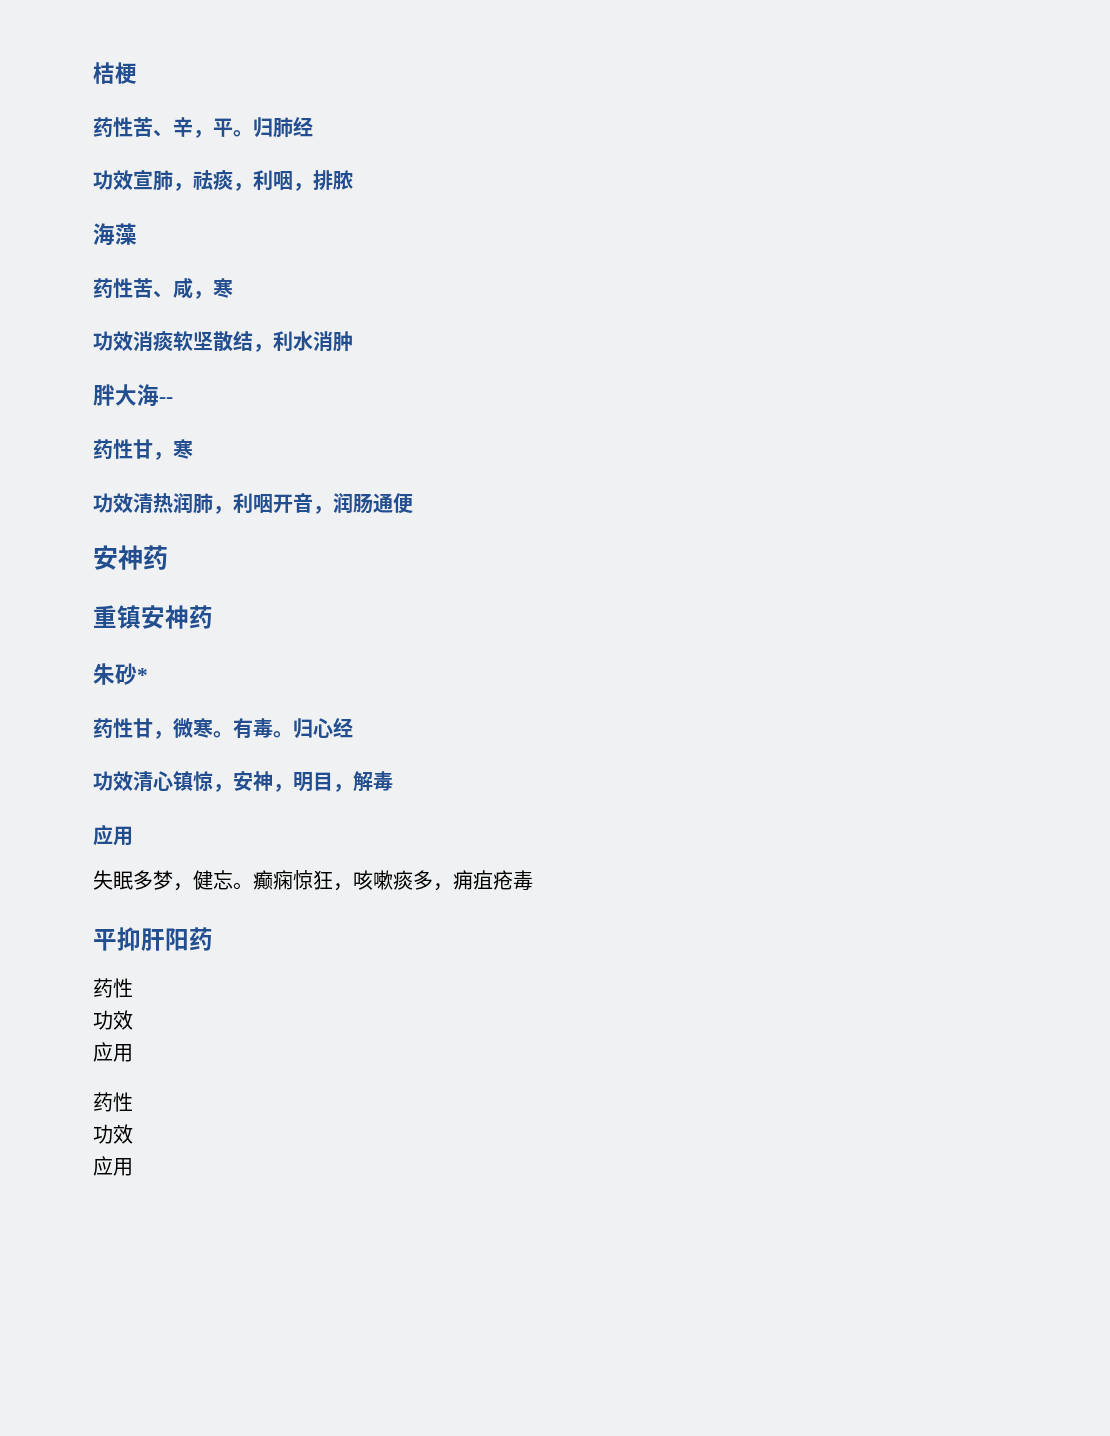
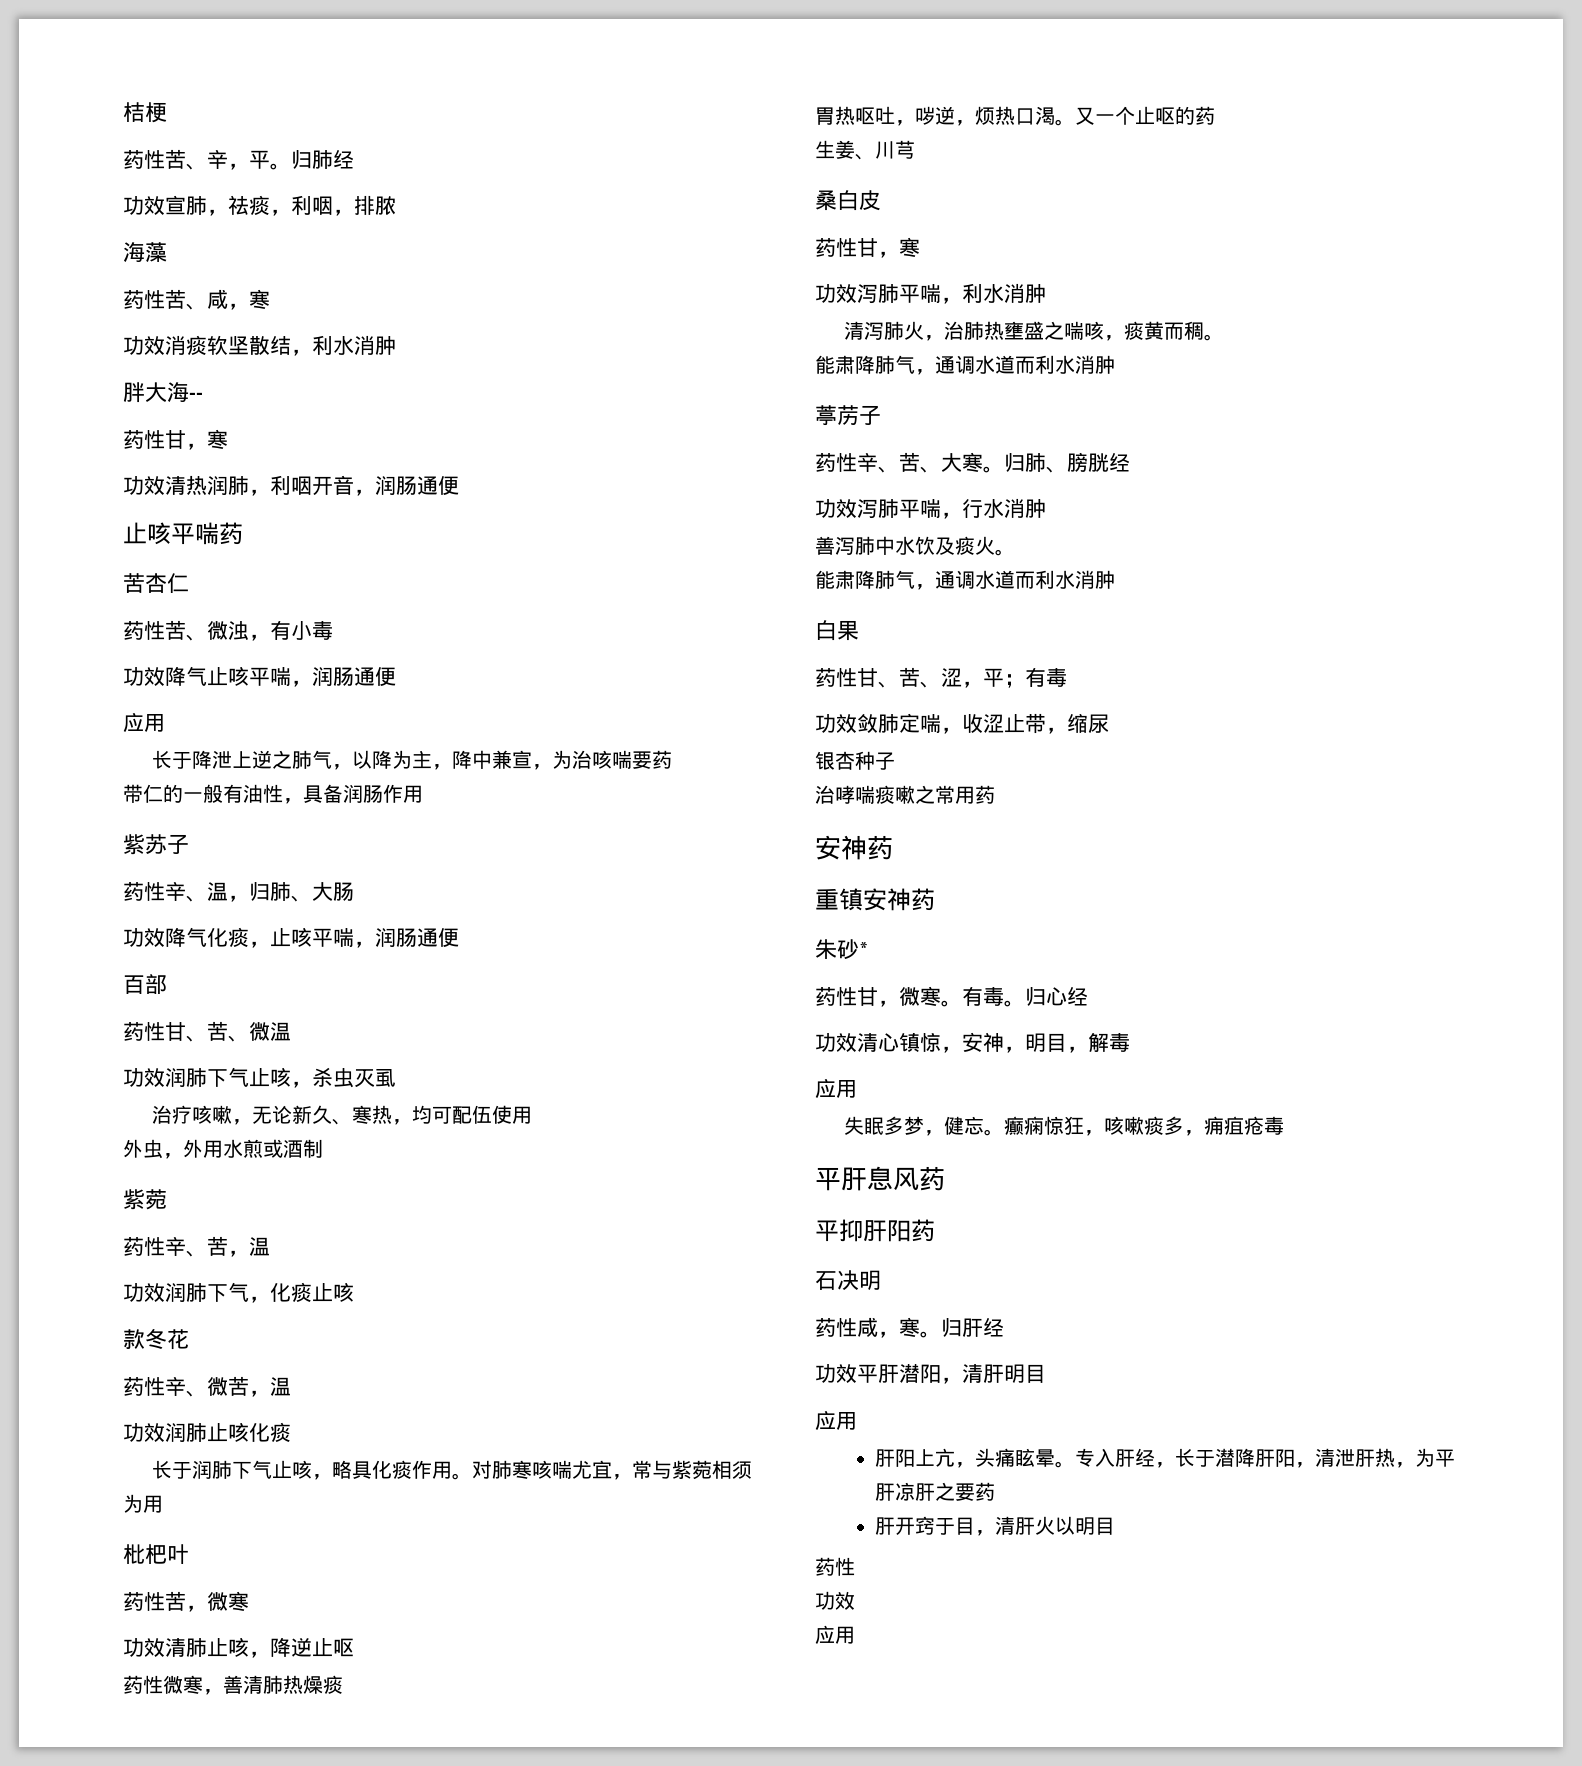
(413, 503) none -> [123,522,243,545] [123,573,189,593] [123,620,333,641] [123,666,396,687] [123,712,165,732] [152,750,673,770] [123,784,423,804] [123,834,189,855] [123,881,354,902] [123,927,459,948] [123,974,167,994] [123,1021,291,1042] [123,1067,396,1088] [152,1105,533,1125] [123,1139,323,1159] [123,1189,167,1210] [123,1236,270,1257] [123,1282,354,1303] [123,1328,189,1350] [123,1376,291,1397] [123,1422,291,1442] [152,1460,753,1480] [123,1494,163,1513] [123,1544,189,1564] [123,1591,249,1612] [123,1637,354,1658] [123,1675,343,1695] [815,106,1215,126] [815,140,915,160] [815,190,881,211] [815,237,920,258] [815,283,1046,304] [844,321,1225,341] [815,355,1115,375] [815,405,881,426] [815,452,1130,473] [815,498,1046,519] [815,536,1015,556] [815,570,1115,590] [815,620,859,641] [815,667,1067,688] [815,713,1109,734] [815,751,895,770] [815,785,995,804] // 止咳平喘药 // 苦杏仁 // 药性苦、微浊，有小毒 // 功效降气止咳平喘，润肠通便 // 应用 // 长于降泄上逆之肺气，以降为主，降中兼宣，为治咳喘要药 // 带仁的一般有油性，具备润肠作用 // 紫苏子 // 药性辛、温，归肺、大肠 // 功效降气化痰，止咳平喘，润肠通便 // 百部 // 药性甘、苦、微温 // 功效润肺下气止咳，杀虫灭虱 // 治疗咳嗽，无论新久、寒热，均可配伍使用 // 外虫，外用水煎或酒制 // 紫菀 // 药性辛、苦，温 // 功效润肺下气，化痰止咳 // 款冬花 // 药性辛、微苦，温 // 功效润肺止咳化痰 // 长于润肺下气止咳，略具化痰作用。对肺寒咳喘尤宜，常与紫菀相须为用 // 枇杷叶 // 药性苦，微寒 // 功效清肺止咳，降逆止呕 // 药性微寒，善清肺热燥痰 // 胃热呕吐，哕逆，烦热口渴。又一个止呕的药 // 生姜、川芎 // 桑白皮 // 药性甘，寒 // 功效泻肺平喘，利水消肿 // 清泻肺火，治肺热壅盛之喘咳，痰黄而稠。 // 能肃降肺气，通调水道而利水消肿 // 葶苈子 // 药性辛、苦、大寒。归肺、膀胱经 // 功效泻肺平喘，行水消肿 // 善泻肺中水饮及痰火。 // 能肃降肺气，通调水道而利水消肿 // 白果 // 药性甘、苦、涩，平；有毒 // 功效敛肺定喘，收涩止带，缩尿 // 银杏种子 // 治哮喘痰嗽之常用药
(533, 880) none -> [815,1166,945,1191] // 平肝息风药
[93,978,133,998] [93,1010,133,1030] [93,1042,133,1062] [93,1092,133,1112] [93,1124,133,1144] [93,1156,133,1176] // 药性 // 功效 // 应用 // 药性 // 功效 // 应用 -> [815,1270,881,1290] [815,1317,1004,1338] [815,1364,1046,1384] [815,1410,857,1430] [875,1448,1456,1468] [875,1482,996,1501] [875,1516,1116,1536] [815,1557,855,1576] [815,1591,855,1610] [815,1625,855,1644] // 石决明 // 药性咸，寒。归肝经 // 功效平肝潜阳，清肝明目 // 应用 // 肝阳上亢，头痛眩晕。专入肝经，长于潜降肝阳，清泄肝热，为平肝凉肝之要药 // 肝开窍于目，清肝火以明目 // 药性 // 功效 // 应用

